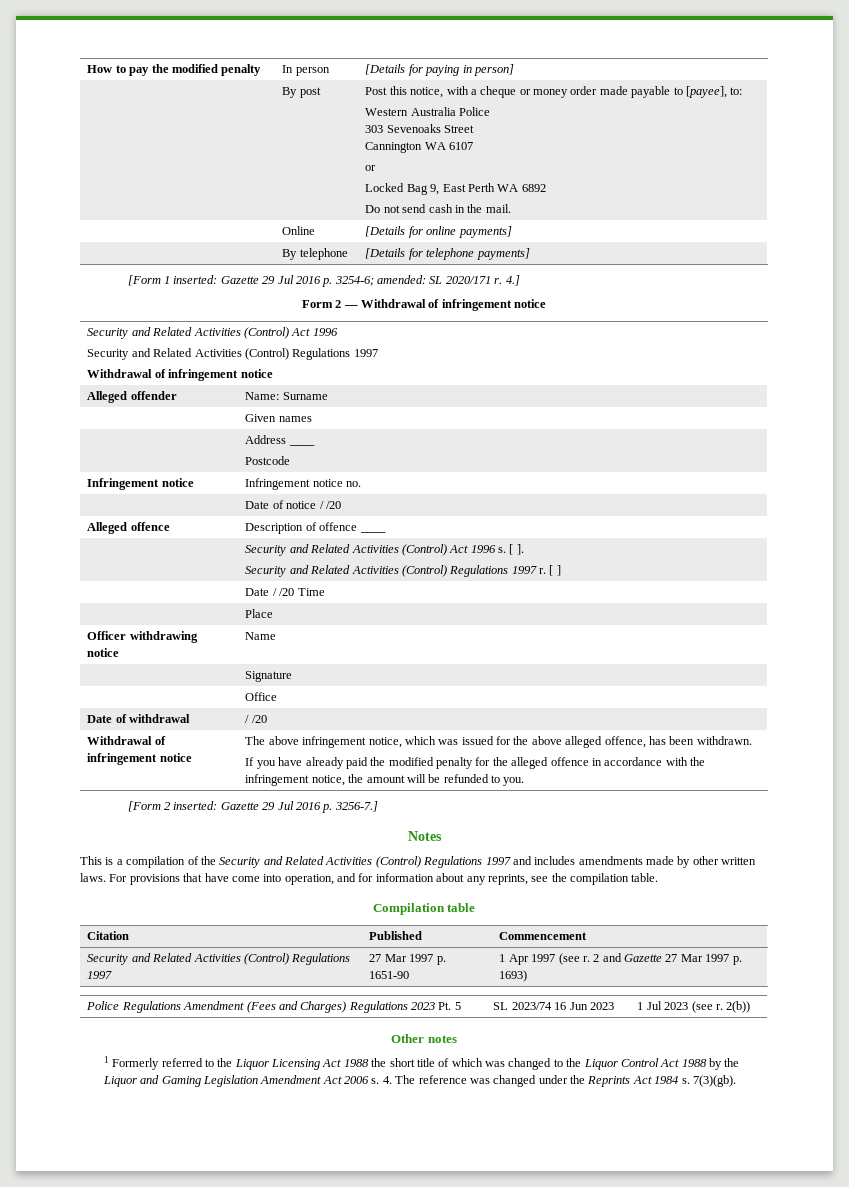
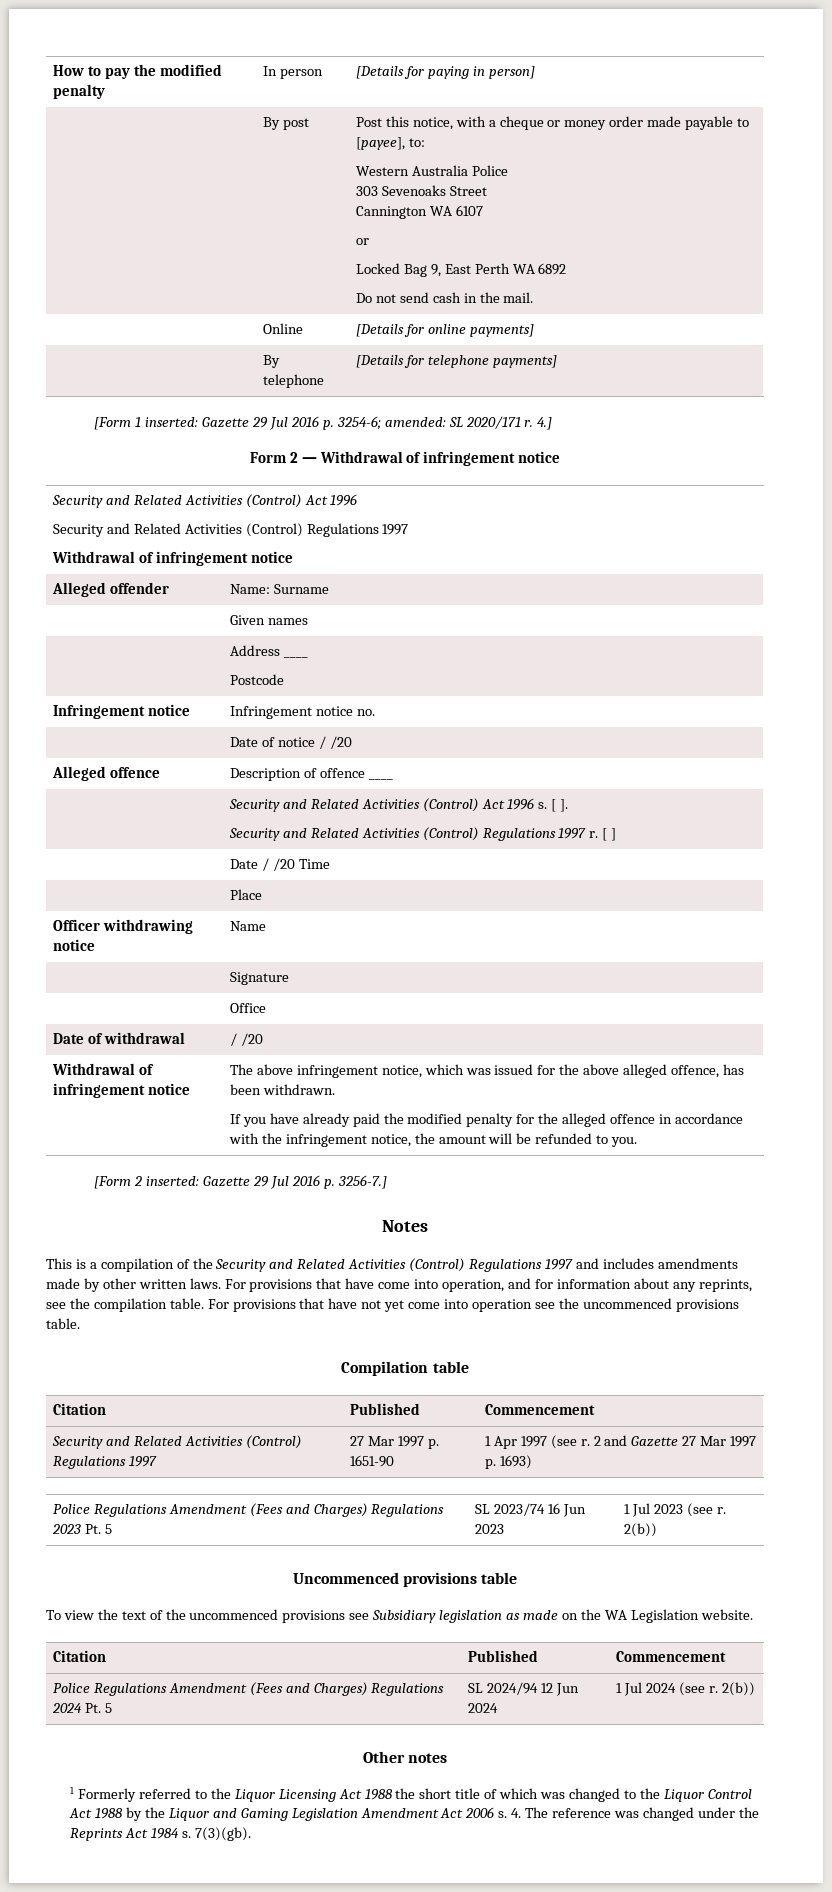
(659, 877) none -> [207,1298,739,1312] [46,1318,80,1329] For provisions that have not yet come into operation see the uncommenced provisions table.
(751, 1007) none -> [292,1572,518,1587] [46,1609,753,1623] [52,1650,106,1662] [467,1650,538,1662] [615,1651,726,1662] [52,1682,445,1696] [51,1703,112,1713] [467,1682,579,1696] [467,1703,498,1713] [615,1682,755,1696] // Uncommenced provisions table // To view the text of the uncommenced provisions see Subsidiary legislation as made on the WA Legislation website. // Citation | Published | Commencement // Police Regulations Amendment (Fees and Charges) Regulations 2024 Pt. 5 | SL 2024/94 12 Jun 2024 | 1 Jul 2024 (see r. 2(b))

